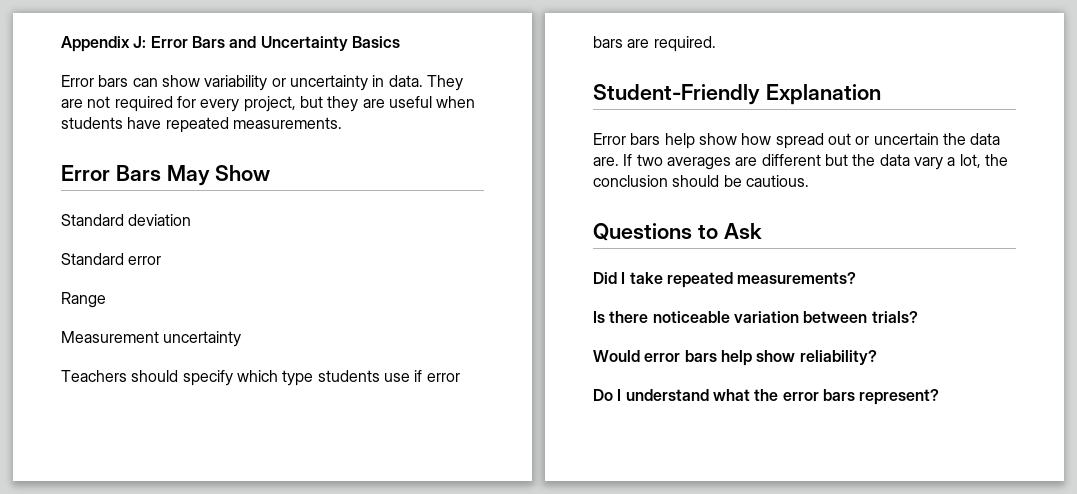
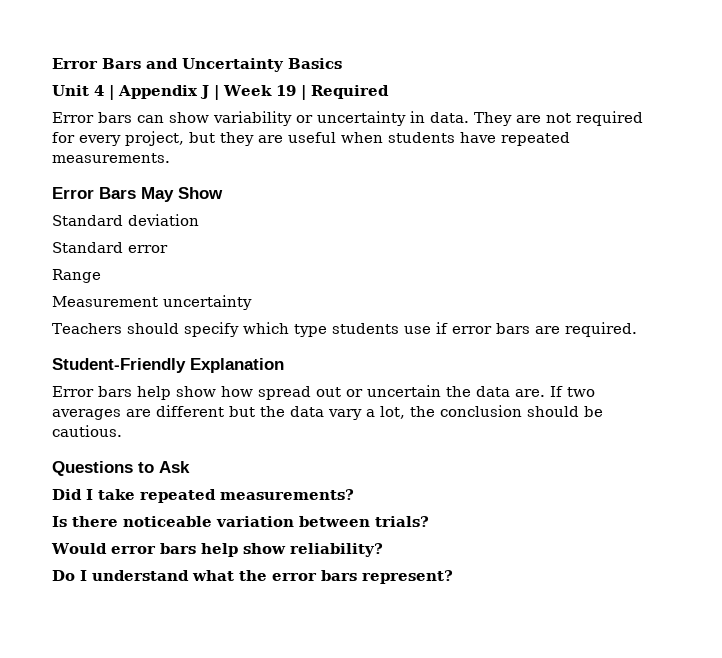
[61,36,147,52] Appendix J: -> (52, 63) none
(400, 42) none -> [52,85,389,100] // Unit 4 | Appendix J | Week 19 | Required

